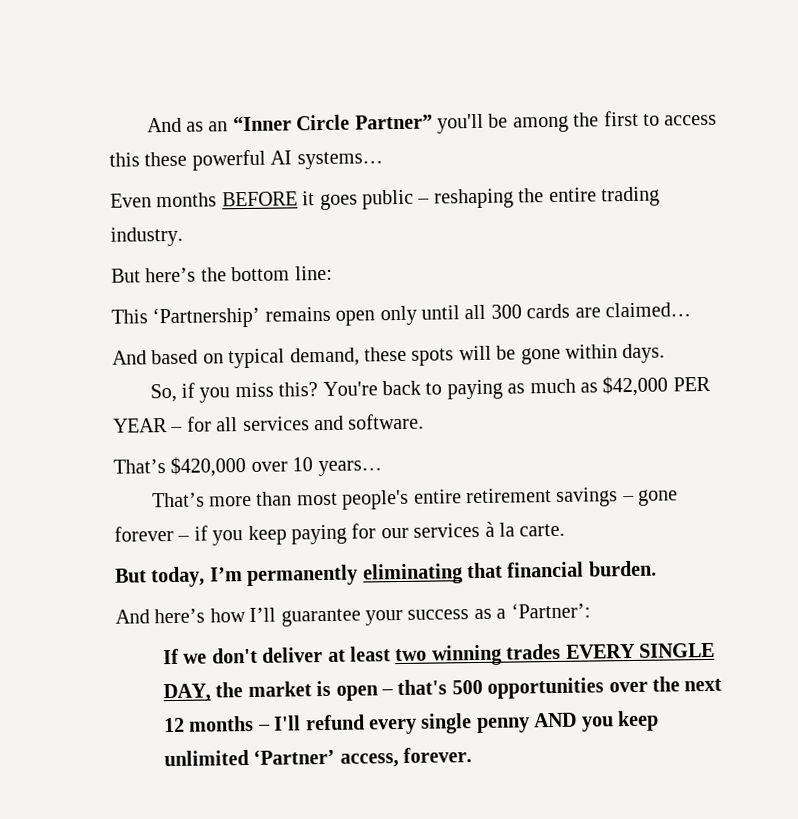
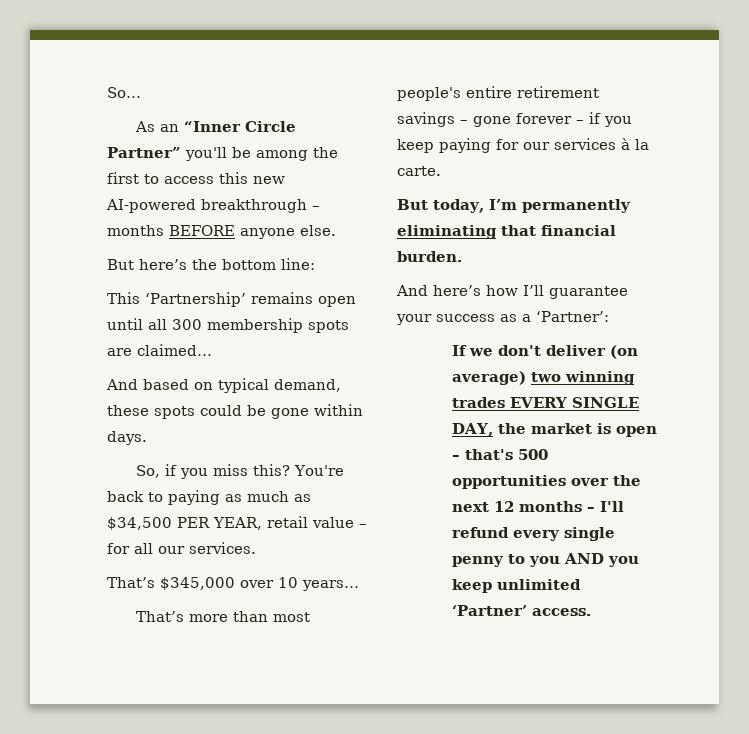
[146,117,205,133] And as -> [107,87,141,98] [134,121,155,132] So… // As
[144,149,383,171] [110,186,660,211] [110,226,183,247] these powerful AI systems… // Even months BEFORE it goes public – reshaping the entire trading industry. -> [253,176,285,184] [106,199,320,213] [107,225,336,239] new AI-powered breakthrough – months BEFORE anyone else.
[379,305,417,326] only -> (356, 301) none
[526,303,571,319] cards -> [207,318,349,333] membership spots
[458,345,492,361] will -> [200,405,242,416] could
[602,375,711,397] [113,413,425,433] [113,455,247,477] $42,000 PER YEAR – for all services and software. // That’s $420,000 -> [107,516,367,530] [107,542,256,554] [107,577,235,590] $34,500 PER YEAR, retail value – for all our services. // That’s $345,000
[327,646,391,662] at least -> [610,345,639,359] [452,371,527,385] (on average)
(530, 725) none -> [508,554,561,567] to you
[339,747,473,768] access, forever. -> [532,608,592,616] access.

